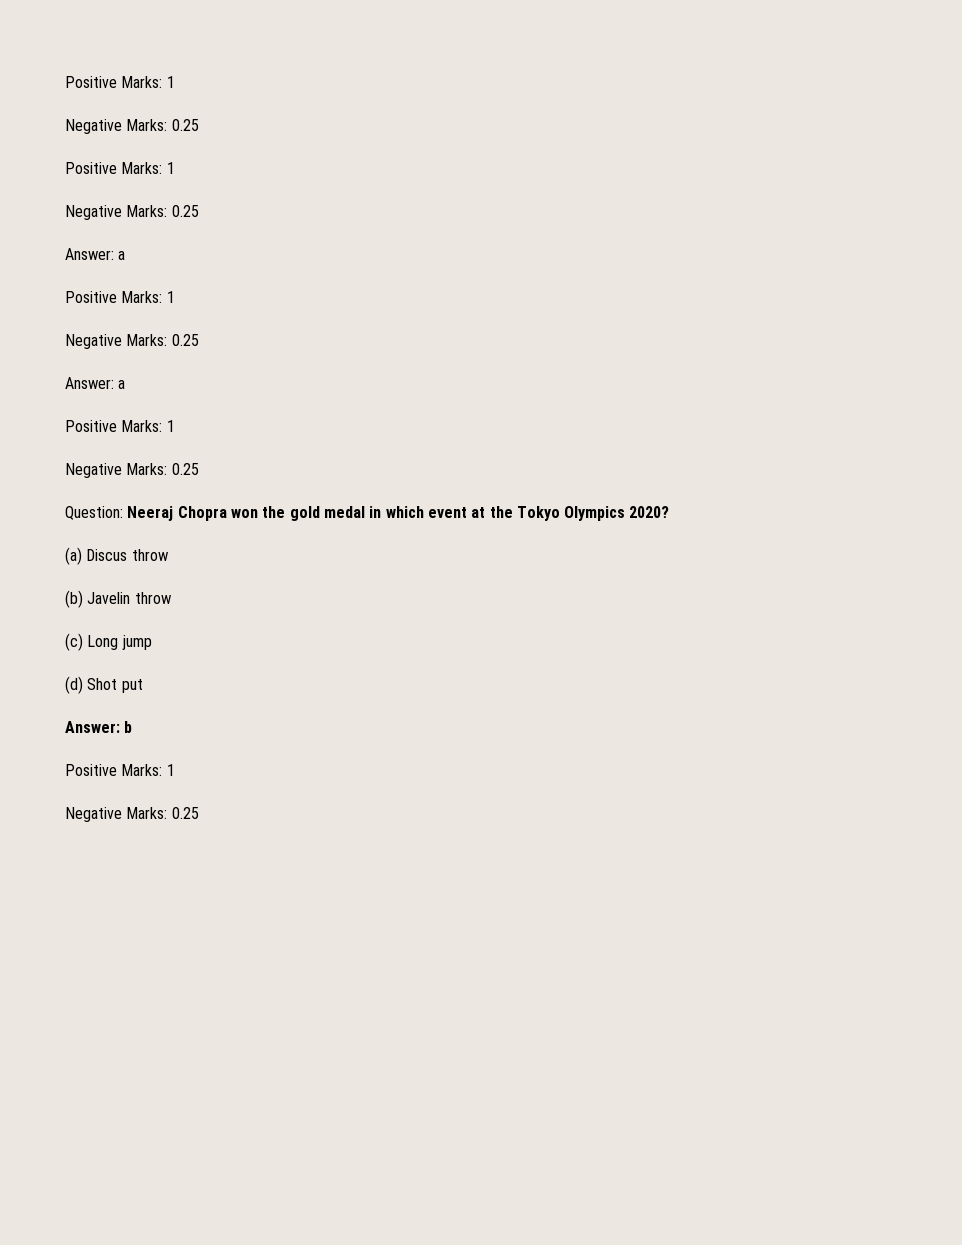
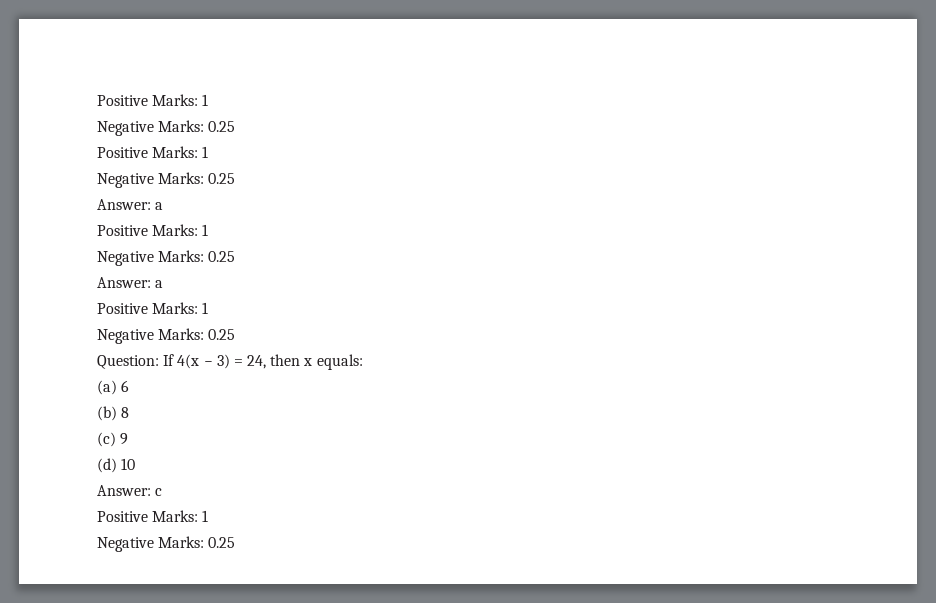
[127,506,670,521] Neeraj Chopra won the gold medal in which event at the Tokyo Olympics 2020? -> [163,354,363,370] If 4(x − 3) = 24, then x equals:
[86,549,168,561] Discus throw -> [121,380,130,392] 6
[87,592,171,604] Javelin throw -> [121,407,130,418] 8
[87,635,152,650] Long jump -> [120,433,129,445] 9
[87,678,143,693] [65,721,133,733] Shot put // Answer: b -> [121,458,136,470] [97,485,163,496] 10 // Answer: c

